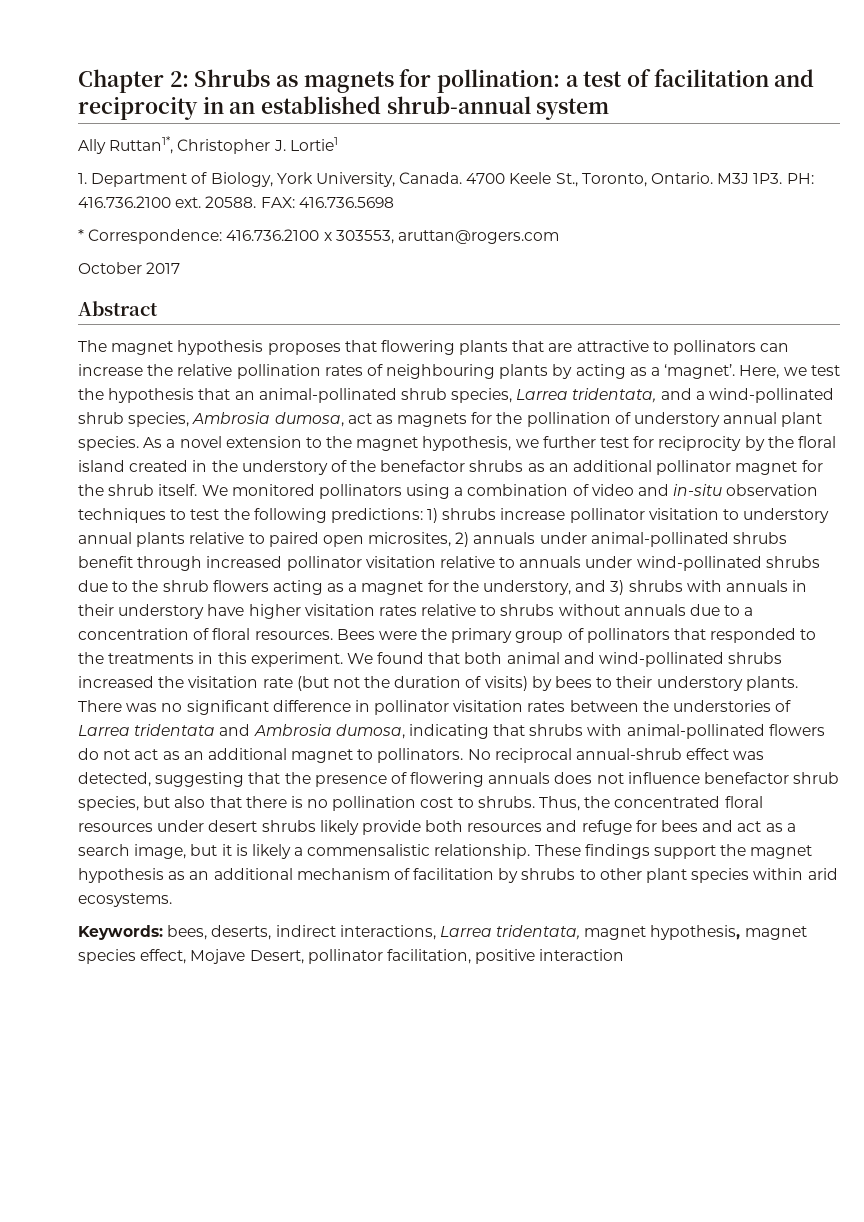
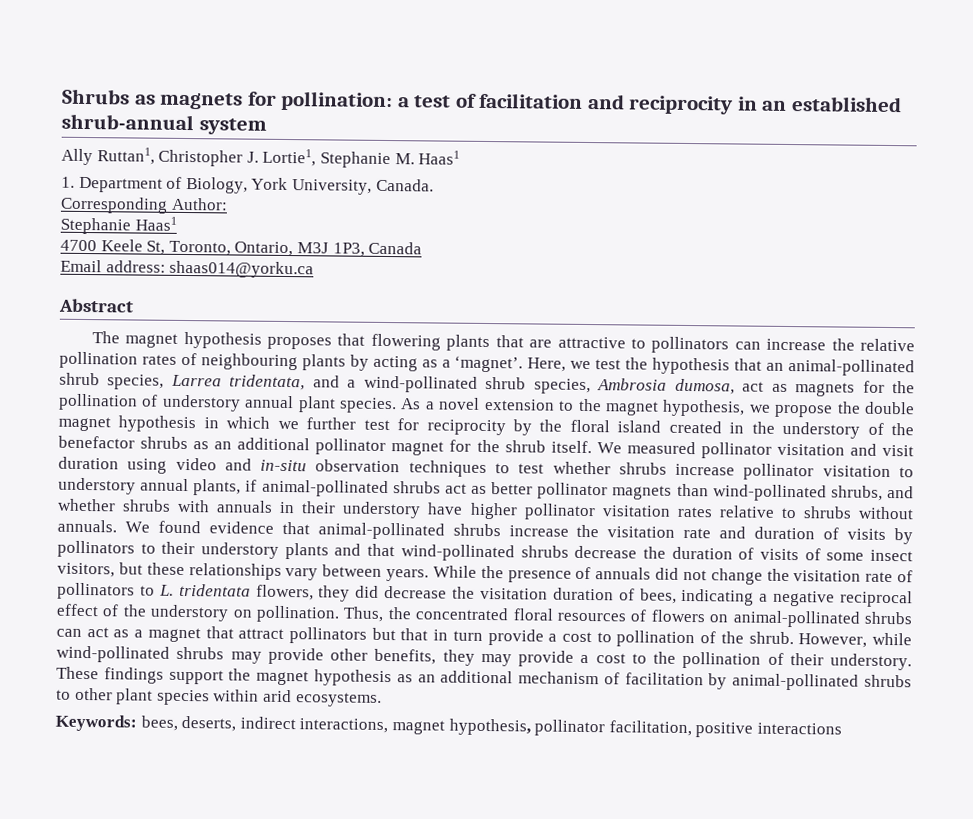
[78,69,189,93] Chapter 2: -> (62, 96) none
[109,136,174,154] Ruttan1*, -> [96,147,155,165] Ruttan1,
[289,137,338,151] Lortie1 -> [262,148,461,169] Lortie1, Stephanie M. Haas1
[466,172,814,187] [78,196,394,208] [78,229,559,244] [78,262,181,274] 4700 Keele St., Toronto, Ontario. M3J 1P3. PH: 416.736.2100 ext. 20588. FAX: 416.736.5698 // * Correspondence: 416.736.2100 x 303553, aruttan@rogers.com // October 2017 -> [60,196,228,214] [60,216,177,235] [60,239,423,257] [60,259,315,279] // Corresponding Author: // Stephanie Haas1 // 4700 Keele St, Toronto, Ontario, M3J 1P3, Canada // Email address: shaas014@yorku.ca
(539, 443) none -> [774,401,915,418] [58,415,299,433] propose the double magnet hypothesis in which we
[231,484,589,499] monitored pollinators using a combination of -> [626,441,914,459] [58,456,168,474] measured pollinator visitation and visit duration using
[223,508,439,523] the following predictions: 1) -> [552,461,611,475] whether
[136,532,788,547] [78,556,820,571] [78,580,625,595] plants relative to paired open microsites, 2) annuals under animal-pollinated shrubs benefit through increased pollinator visitation relative to annuals under wind-pollinated shrubs due to the shrub flowers acting as a magnet for the understory, and 3) -> [193,479,914,502] [57,498,116,512] plants, if animal-pollinated shrubs act as better pollinator magnets than wind-pollinated shrubs, and whether
(301, 611) none -> [523,503,596,521] pollinator
[623,604,754,616] [78,628,817,643] [78,652,783,667] [78,676,798,691] [78,700,792,715] [78,724,825,739] [78,748,765,763] [78,772,840,787] [78,796,535,811] annuals due to a concentration of floral resources. Bees were the primary group of pollinators that responded to the treatments in this experiment. We found that both animal and wind-pollinated shrubs increased the visitation rate (but not the duration of visits) by bees to their understory plants. There was no significant difference in pollinator visitation rates between the understories of Larrea tridentata and Ambrosia dumosa, indicating that shrubs with animal-pollinated flowers do not act as an additional magnet to pollinators. No reciprocal annual-shrub effect was detected, suggesting that the presence of flowering annuals does not influence benefactor shrub species, but also that there is no pollination cost to shrubs. -> [57,519,913,545] [57,540,913,562] [57,562,914,585] [57,582,913,608] [56,603,340,623] annuals. We found evidence that animal-pollinated shrubs increase the visitation rate and duration of visits by pollinators to their understory plants and that wind-pollinated shrubs decrease the duration of visits of some insect visitors, but these relationships vary between years. While the presence of annuals did not change the visitation rate of pollinators to L. tridentata flowers, they did decrease the visitation duration of bees, indicating a negative reciprocal effect of the understory on pollination.
[157,820,796,835] [78,844,531,859] under desert shrubs likely provide both resources and refuge for bees and act as a search image, but it is likely a commensalistic relationship. -> [630,609,913,628] [56,626,912,648] [56,645,912,671] of flowers on animal-pollinated shrubs can act as a magnet that attract pollinators but that in turn provide a cost to pollination of the shrub. However, while wind-pollinated shrubs may provide other benefits, they may provide a cost to the pollination of their understory.
(519, 875) none -> [732,673,860,691] animal-pollinated
[439,925,807,940] [78,949,304,964] Larrea tridentata, magnet hypothesis, magnet species effect, Mojave Desert, -> [391,718,531,736] magnet hypothesis,
[539,949,625,961] interaction -> [756,722,842,735] interactions

